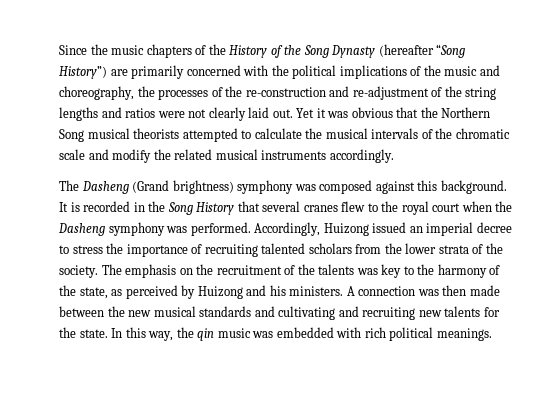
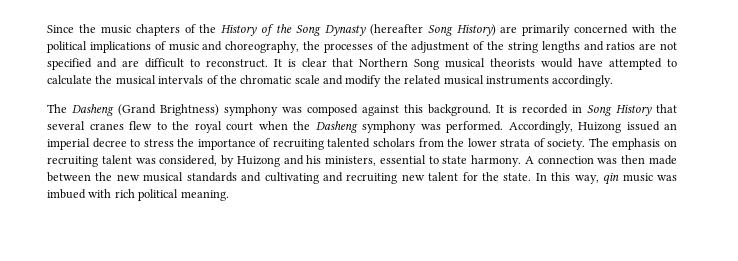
[436,44,466,58] [59,66,107,79] “Song History”) -> [427,24,496,36] Song History)
[423,65,441,76] the -> (166, 45) none
[245,86,429,100] re-construction and re-adjustment -> [411,41,470,53] adjustment
[157,107,438,121] were not clearly laid out. Yet it was obvious that the -> [639,42,677,50] [47,58,354,70] are not specified and are difficult to reconstruct. It is clear that
(180, 133) none -> [541,58,604,68] would have
[172,180,234,194] brightness) -> [160,104,219,116] Brightness)
[148,201,166,212] the -> (582, 109) none
[485,243,503,254] the -> (545, 142) none
[196,264,501,278] [59,285,344,299] the recruitment of the talents was key to the harmony of the state, as perceived by Huizong and his ministers. -> [47,155,522,167] recruiting talent was considered, by Huizong and his ministers, essential to state harmony.
[444,306,481,317] talents -> [428,172,459,181] talent
[176,327,194,338] the -> (599, 179) none
[276,327,334,338] embedded -> [47,189,86,199] imbued
[436,328,492,341] meanings. -> [180,190,229,201] meaning.

